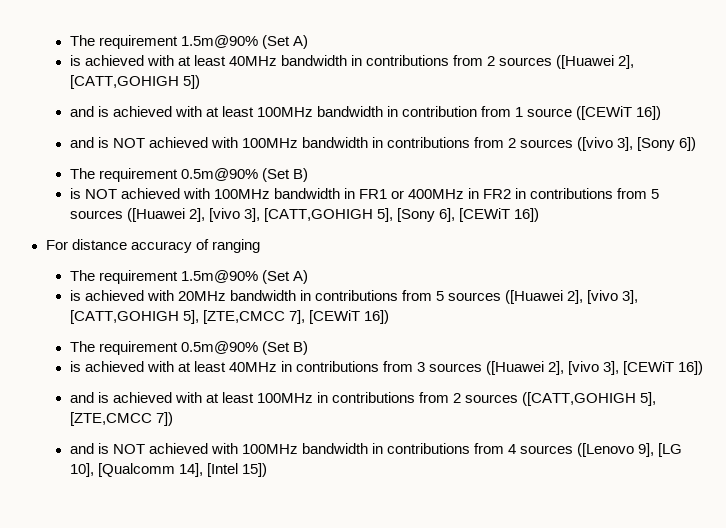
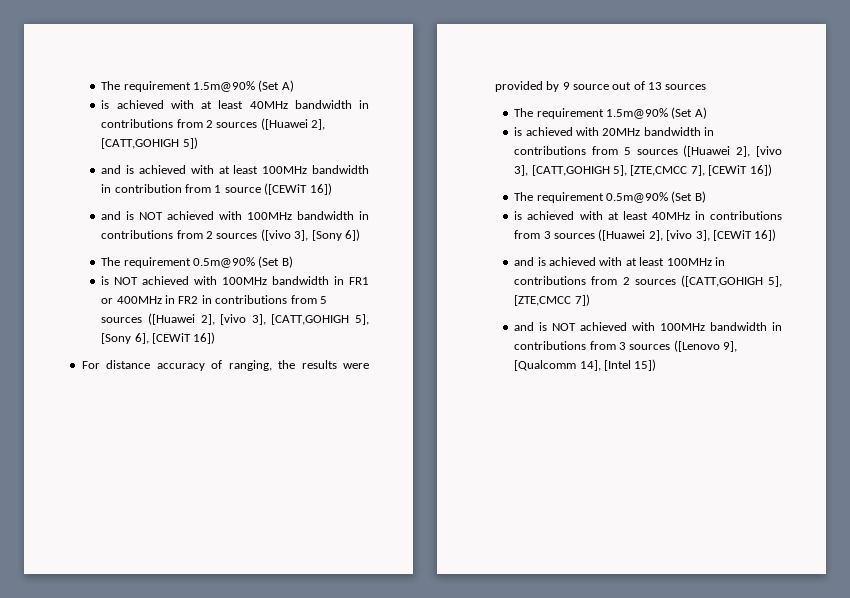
[211,239,260,253] ranging -> [228,360,370,371] [494,81,707,92] ranging, the results were provided by 9 source out of 13 sources
[508,444,517,454] 4 -> [619,342,627,350] 3
[658,443,683,457] [69,463,94,477] [LG 10], -> (738, 346) none

